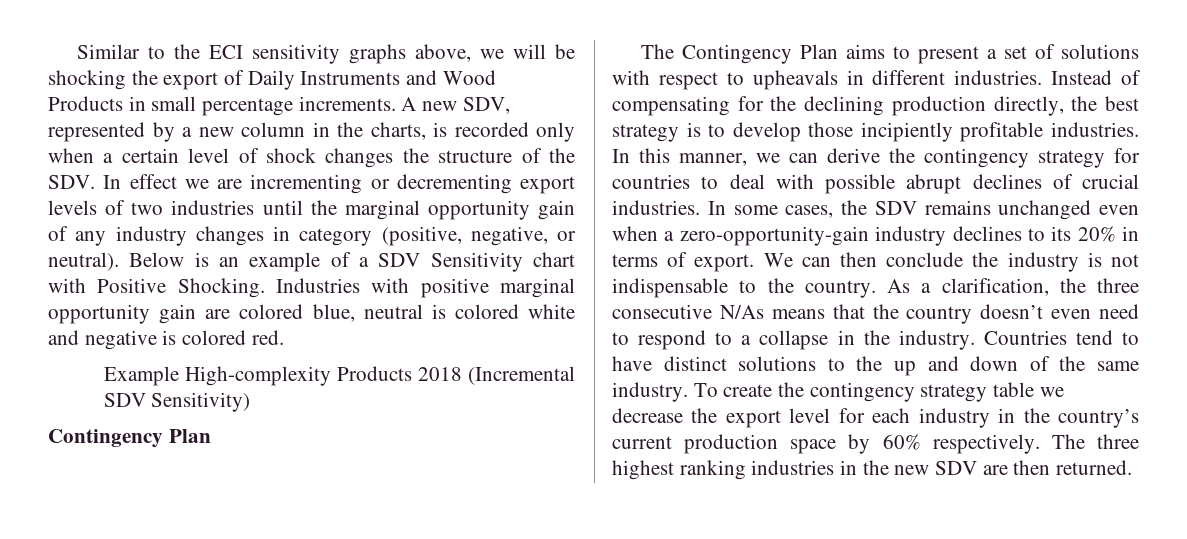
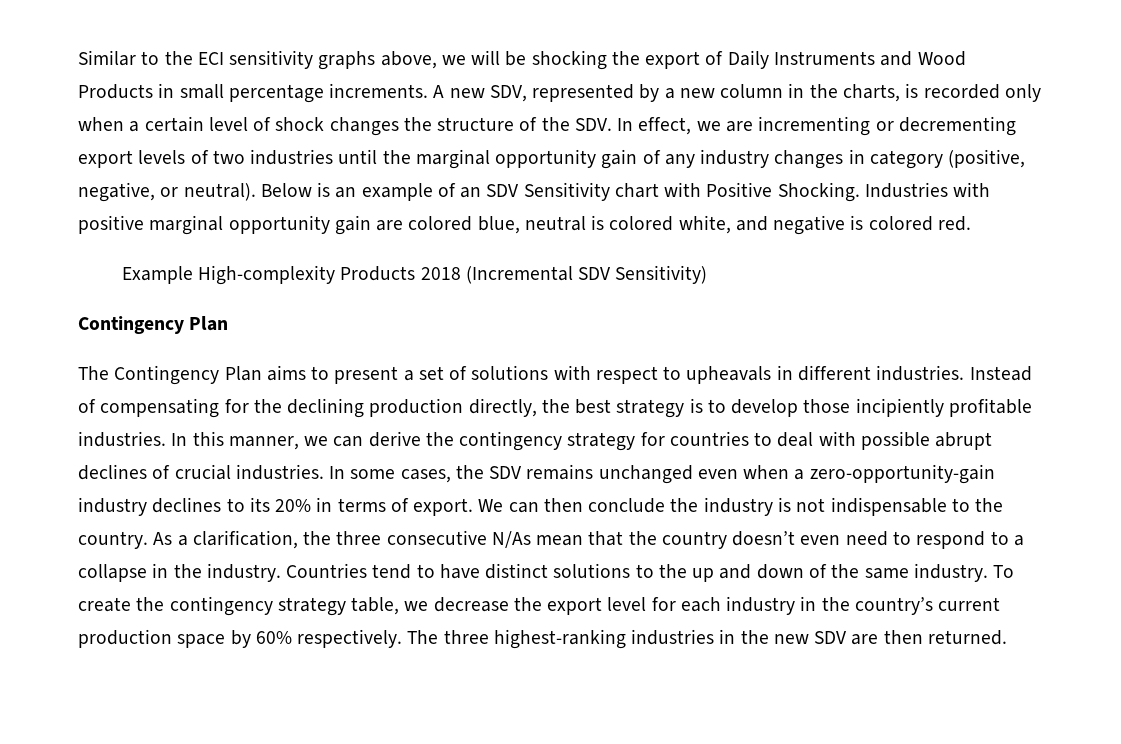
[129,174,177,189] effect -> [638,117,692,135] effect,
[359,257,369,267] a -> [460,187,482,198] an
[528,304,575,319] white -> [678,215,731,234] white,
[771,309,825,319] means -> [536,535,584,546] mean
[993,382,1035,397] table -> [351,597,400,615] table,
[612,460,746,480] highest ranking -> [493,629,626,649] highest-ranking

